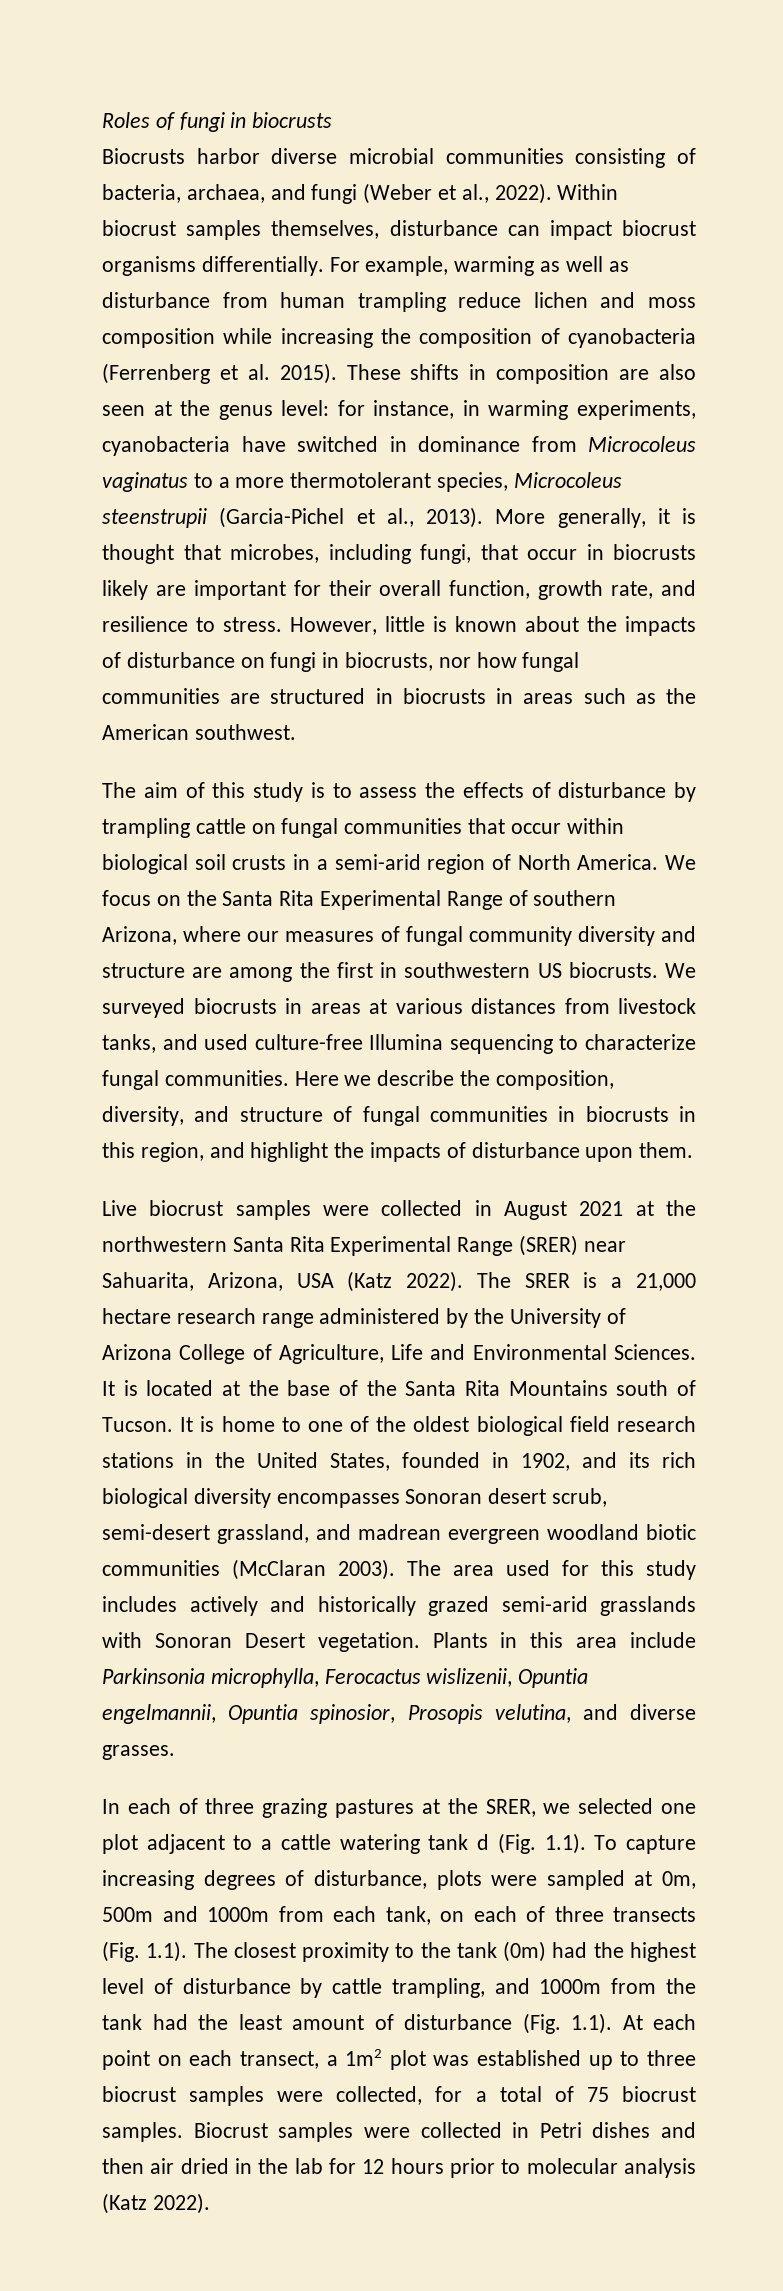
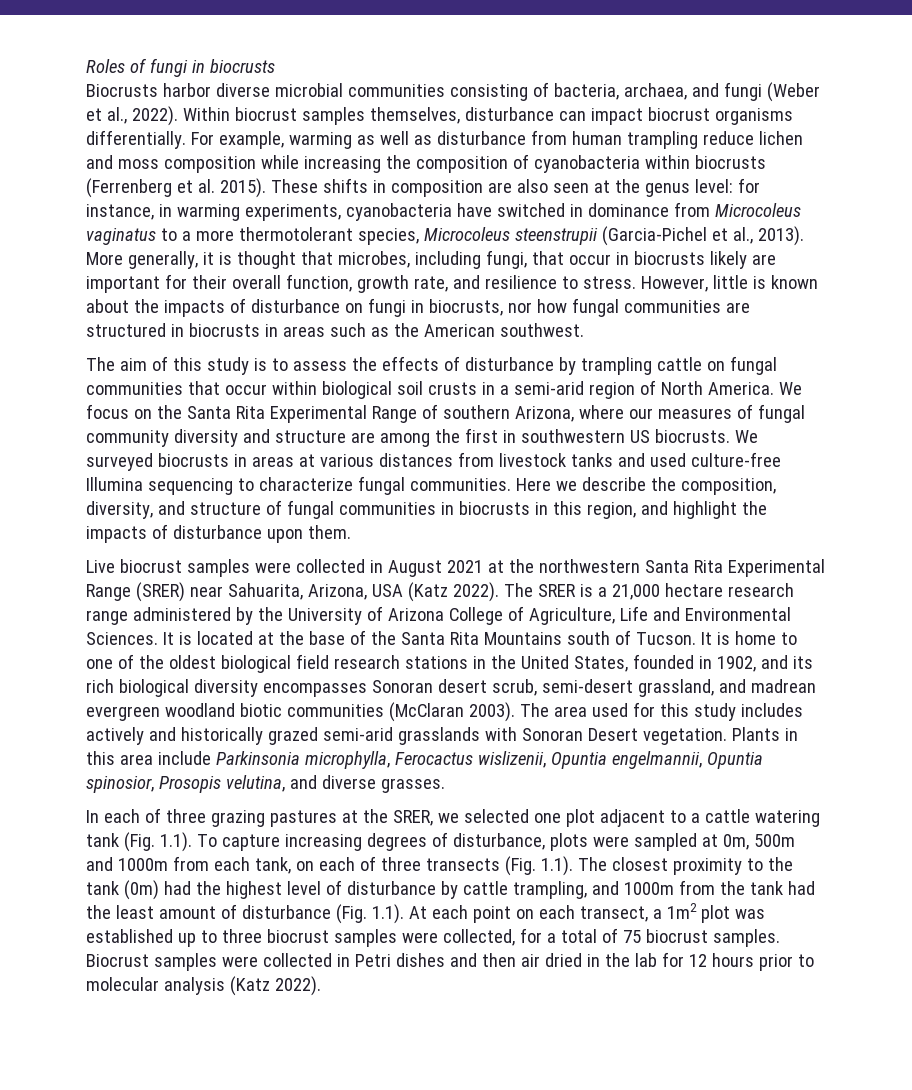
(696, 338) none -> [644,155,766,169] within biocrusts
[102,1034,156,1053] tanks, -> [570,453,613,467] tanks
[477,1834,490,1850] d -> (119, 840) none

